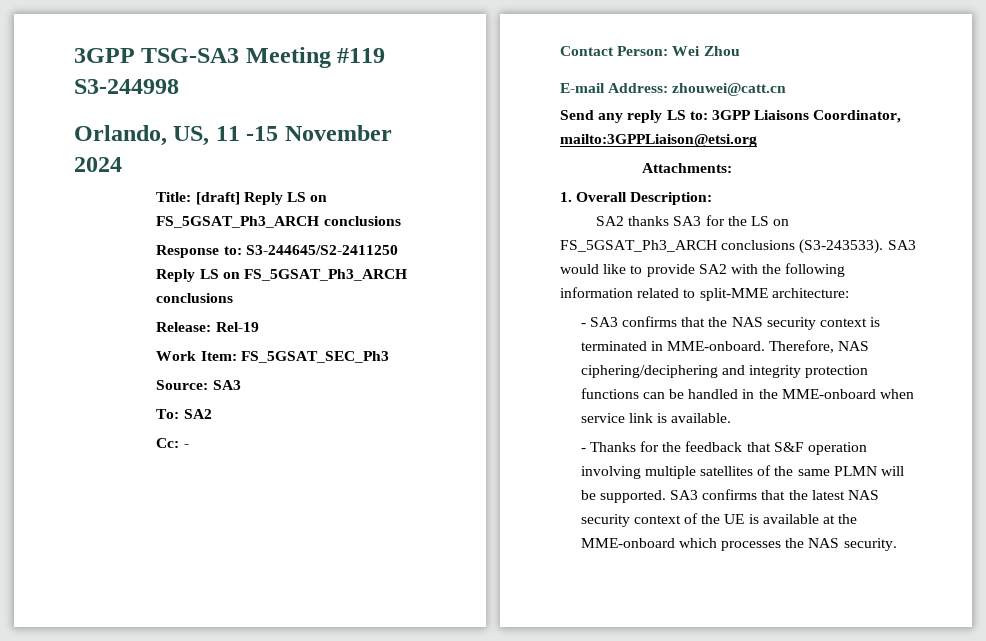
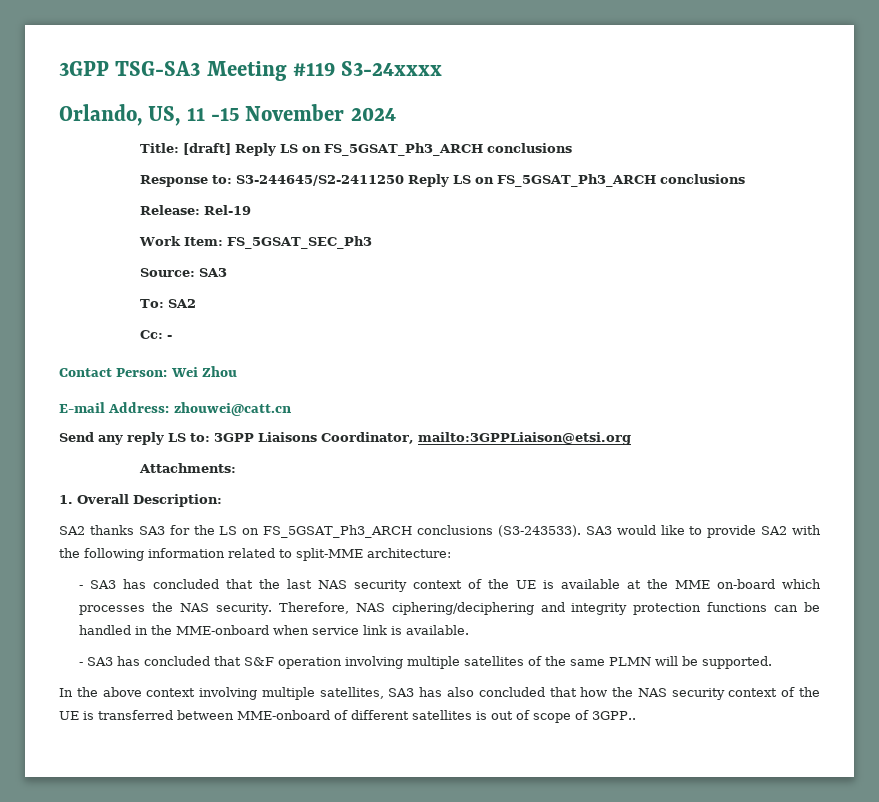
[74,79,179,94] S3-244998 -> [341,61,443,76] S3-24xxxx
[621,316,881,330] [580,341,765,351] confirms that the NAS security context is terminated in MME-onboard. -> [123,579,822,592] [79,602,272,615] has concluded that the last NAS security context of the UE is available at the MME on-board which processes the NAS security.
[589,441,743,452] Thanks for the feedback -> [87,656,211,666] SA3 has concluded
[669,489,879,500] [580,513,858,527] [580,538,897,551] SA3 confirms that the latest NAS security context of the UE is available at the MME-onboard which processes the NAS security. -> [59,687,821,700] [59,710,636,723] // In the above context involving multiple satellites, SA3 has also concluded that how the NAS security context of the UE is transferred between MME-onboard of different satellites is out of scope of 3GPP..

